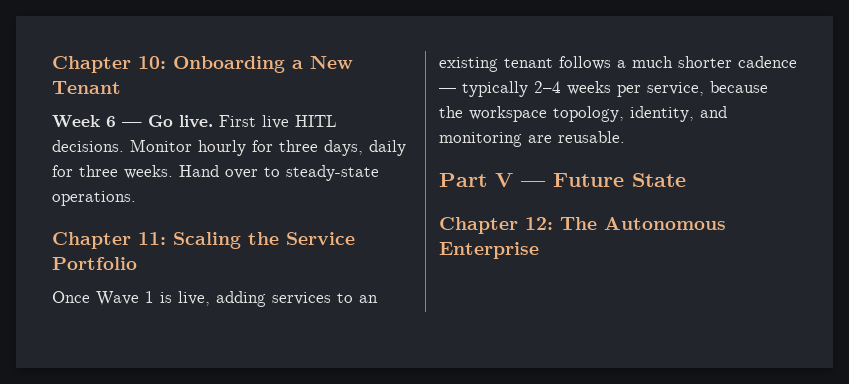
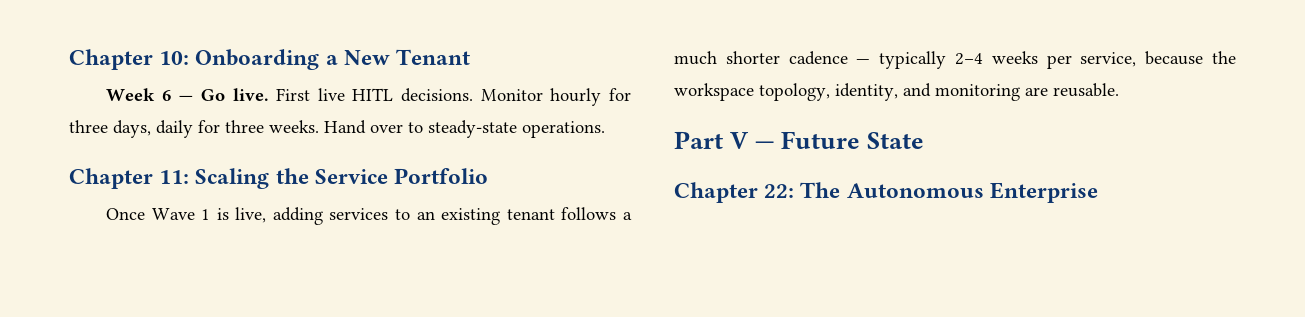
[525,217,553,230] 12: -> [764,184,795,198] 22:

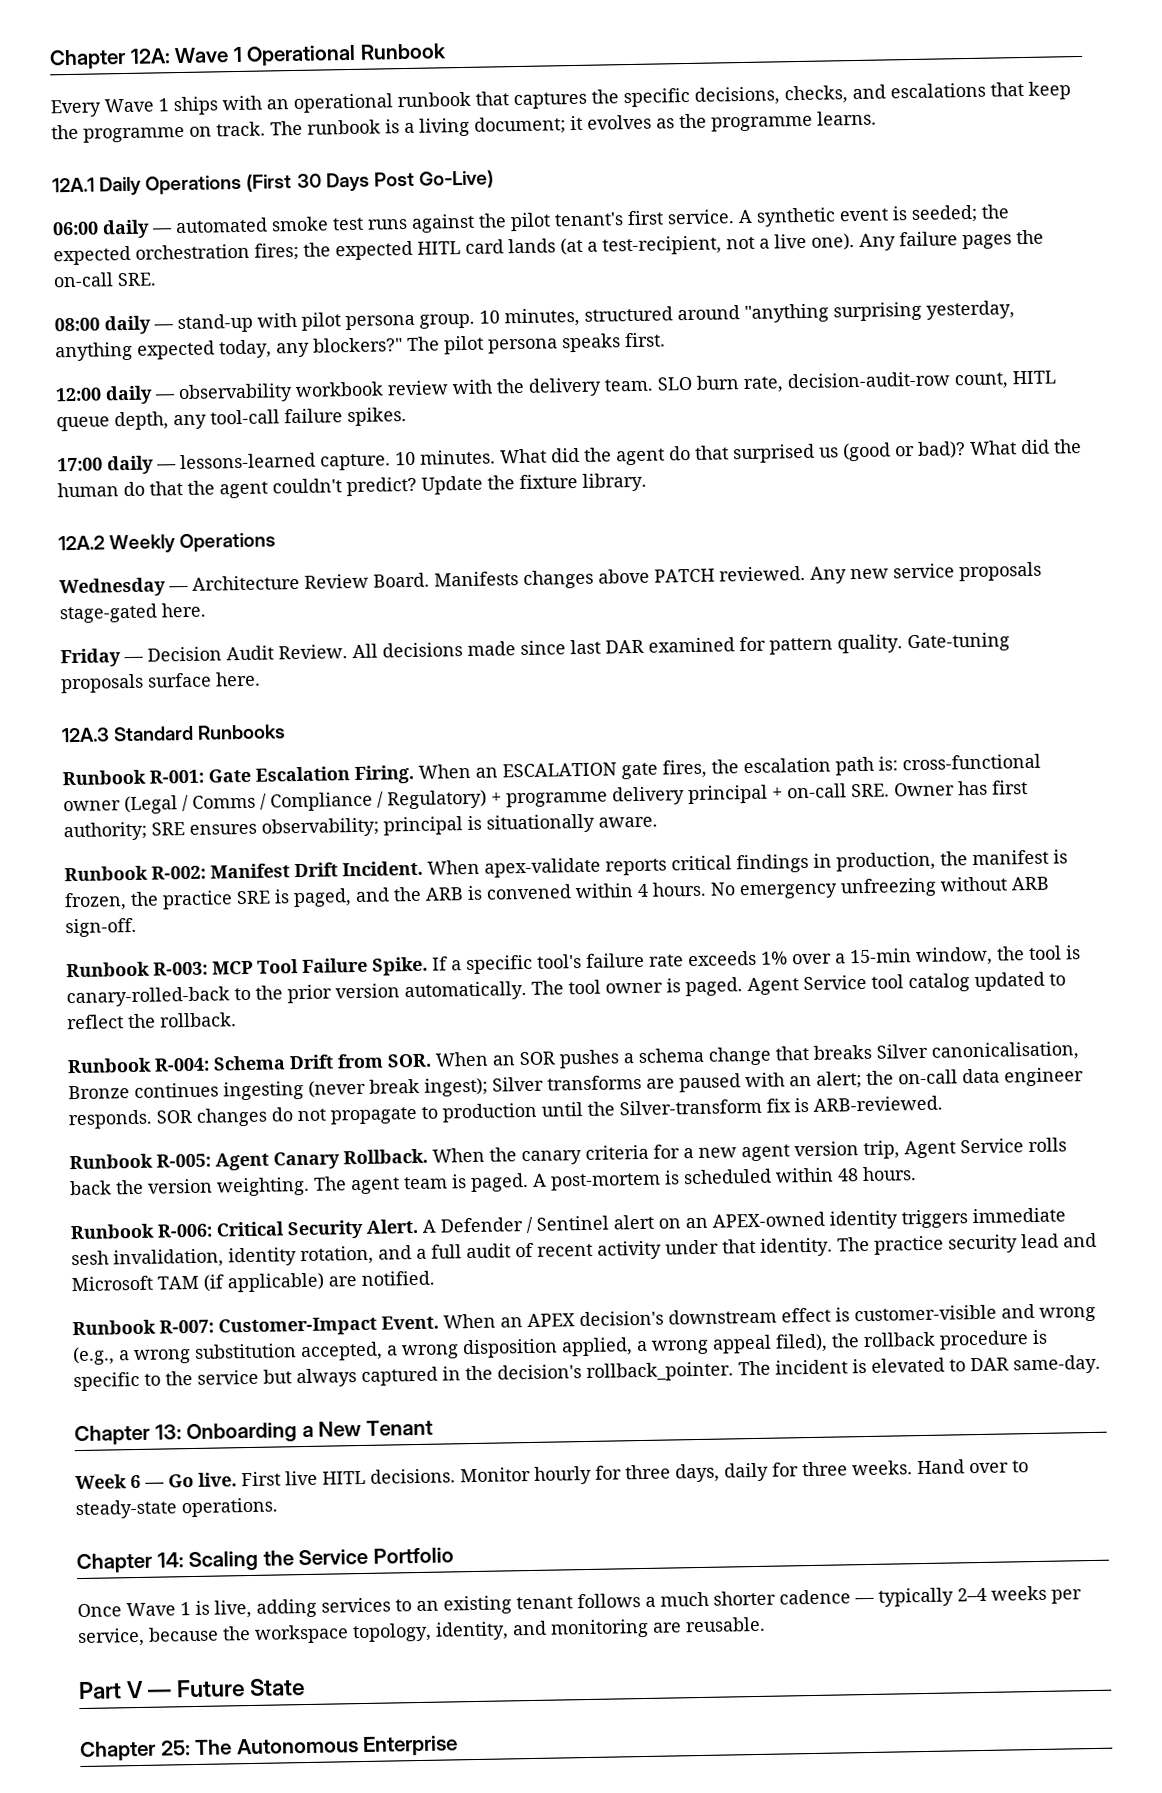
[69,49,190,70] Chapter 10: -> [49,43,447,70] [50,81,1071,118] [51,110,877,143] [52,169,494,196] [52,204,1009,239] [53,229,1044,266] [53,272,157,288] [54,300,1015,335] [55,332,666,362] [55,370,1056,405] [56,407,407,432] [57,439,1082,475] [57,472,647,499] [58,532,277,554] [59,561,1042,598] [59,602,206,624] [60,632,1010,668] [60,671,261,694] [61,724,287,743] [62,753,1041,786] [63,780,1028,815] [63,813,658,842] [64,849,1068,882] [64,876,1049,912] [65,917,137,938] [66,945,1081,978] [66,971,1066,1008] [67,1012,237,1030] [67,1041,1079,1074] [68,1067,1084,1101] [68,1095,943,1130] [69,1137,1067,1171] [69,1166,917,1197] [70,1207,1066,1240] [71,1232,1097,1269] [71,1270,435,1293] [72,1303,1096,1337] [72,1329,1048,1366] [73,1354,1101,1392] [74,1424,182,1446] Chapter 12A: Wave 1 Operational Runbook // Every Wave 1 ships with an operational runbook that captures the specific decisions, checks, and escalations that keep the programme on track. The runbook is a living document; it evolves as the programme learns. // 12A.1 Daily Operations (First 30 Days Post Go-Live) // 06:00 daily — automated smoke test runs against the pilot tenant's first service. A synthetic event is seeded; the expected orchestration fires; the expected HITL card lands (at a test-recipient, not a live one). Any failure pages the on-call SRE. // 08:00 daily — stand-up with pilot persona group. 10 minutes, structured around "anything surprising yesterday, anything expected today, any blockers?" The pilot persona speaks first. // 12:00 daily — observability workbook review with the delivery team. SLO burn rate, decision-audit-row count, HITL queue depth, any tool-call failure spikes. // 17:00 daily — lessons-learned capture. 10 minutes. What did the agent do that surprised us (good or bad)? What did the human do that the agent couldn't predict? Update the fixture library. // 12A.2 Weekly Operations // Wednesday — Architecture Review Board. Manifests changes above PATCH reviewed. Any new service proposals stage-gated here. // Friday — Decision Audit Review. All decisions made since last DAR examined for pattern quality. Gate-tuning proposals surface here. // 12A.3 Standard Runbooks // Runbook R-001: Gate Escalation Firing. When an ESCALATION gate fires, the escalation path is: cross-functional owner (Legal / Comms / Compliance / Regulatory) + programme delivery principal + on-call SRE. Owner has first authority; SRE ensures observability; principal is situationally aware. // Runbook R-002: Manifest Drift Incident. When apex-validate reports critical findings in production, the manifest is frozen, the practice SRE is paged, and the ARB is convened within 4 hours. No emergency unfreezing without ARB sign-off. // Runbook R-003: MCP Tool Failure Spike. If a specific tool's failure rate exceeds 1% over a 15-min window, the tool is canary-rolled-back to the prior version automatically. The tool owner is paged. Agent Service tool catalog updated to reflect the rollback. // Runbook R-004: Schema Drift from SOR. When an SOR pushes a schema change that breaks Silver canonicalisation, Bronze continues ingesting (never break ingest); Silver transforms are paused with an alert; the on-call data engineer responds. SOR changes do not propagate to production until the Silver-transform fix is ARB-reviewed. // Runbook R-005: Agent Canary Rollback. When the canary criteria for a new agent version trip, Agent Service rolls back the version weighting. The agent team is paged. A post-mortem is scheduled within 48 hours. // Runbook R-006: Critical Security Alert. A Defender / Sentinel alert on an APEX-owned identity triggers immediate sesh invalidation, identity rotation, and a full audit of recent activity under that identity. The practice security lead and Microsoft TAM (if applicable) are notified. // Runbook R-007: Customer-Impact Event. When an APEX decision's downstream effect is customer-visible and wrong (e.g., a wrong substitution accepted, a wrong disposition applied, a wrong appeal filed), the rollback procedure is specific to the service but always captured in the decision's rollback_pointer. The incident is elevated to DAR same-day. // Chapter 13:
[159,170,190,184] 11: -> [156,1552,184,1568] 14:
[764,184,795,198] 22: -> [159,1740,191,1756] 25:

